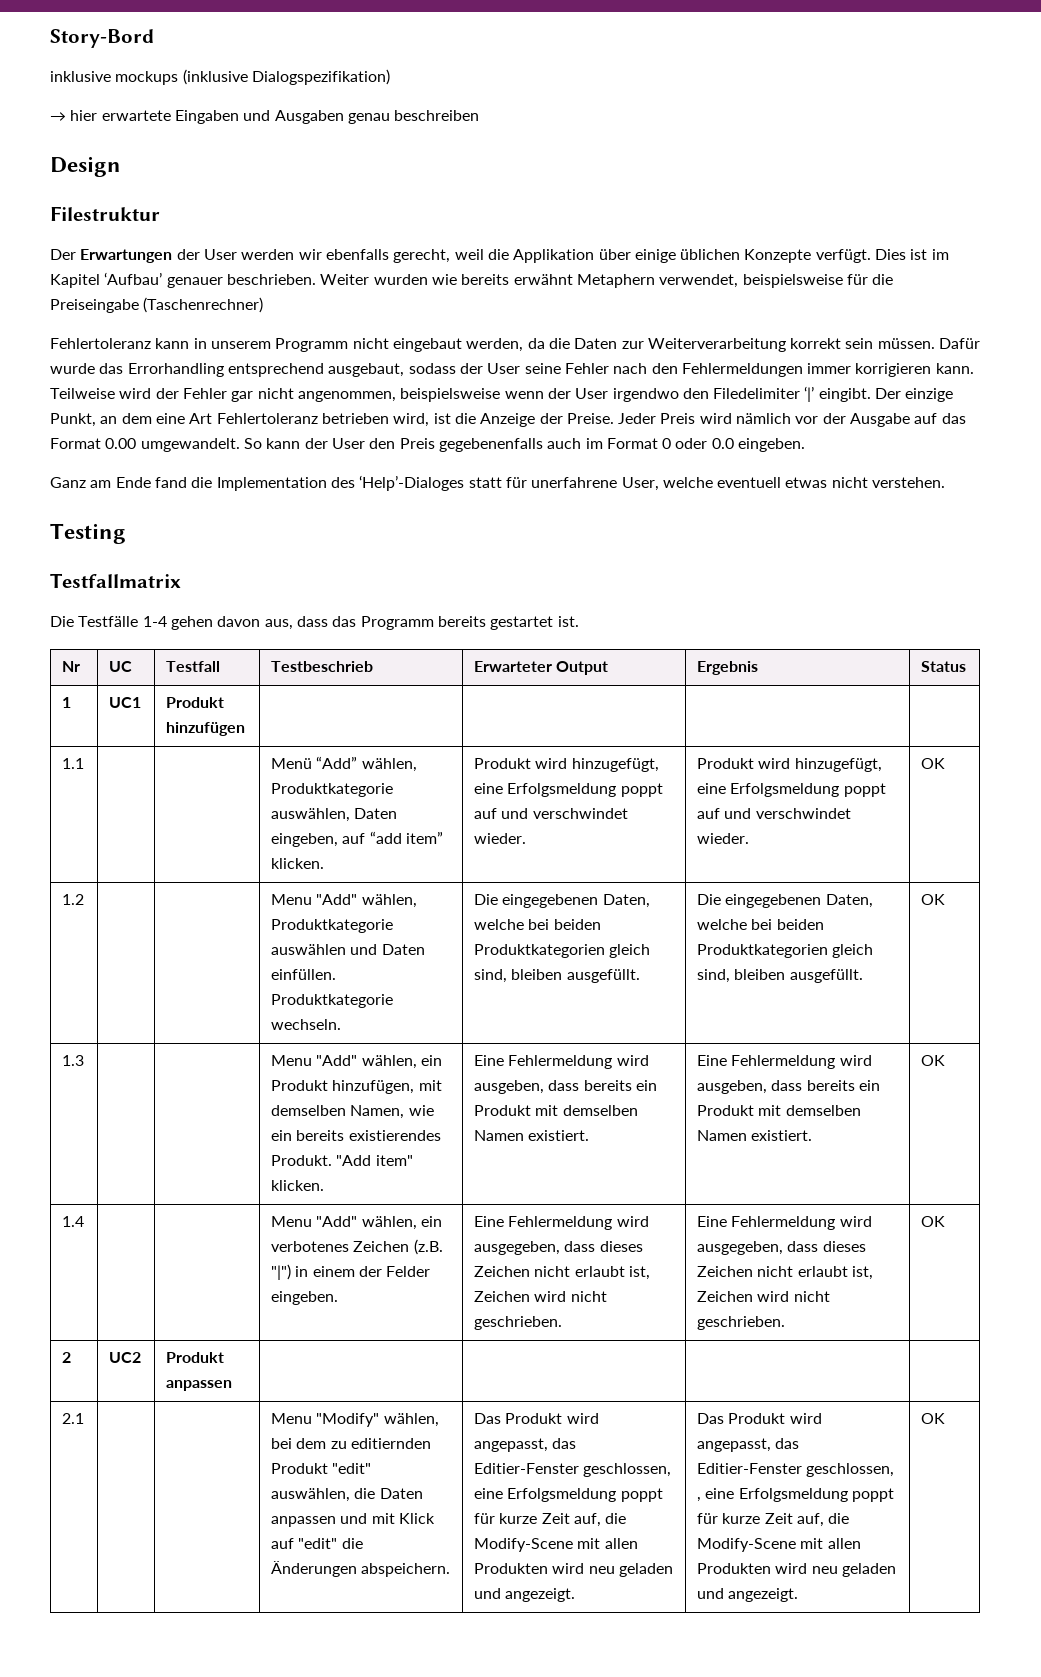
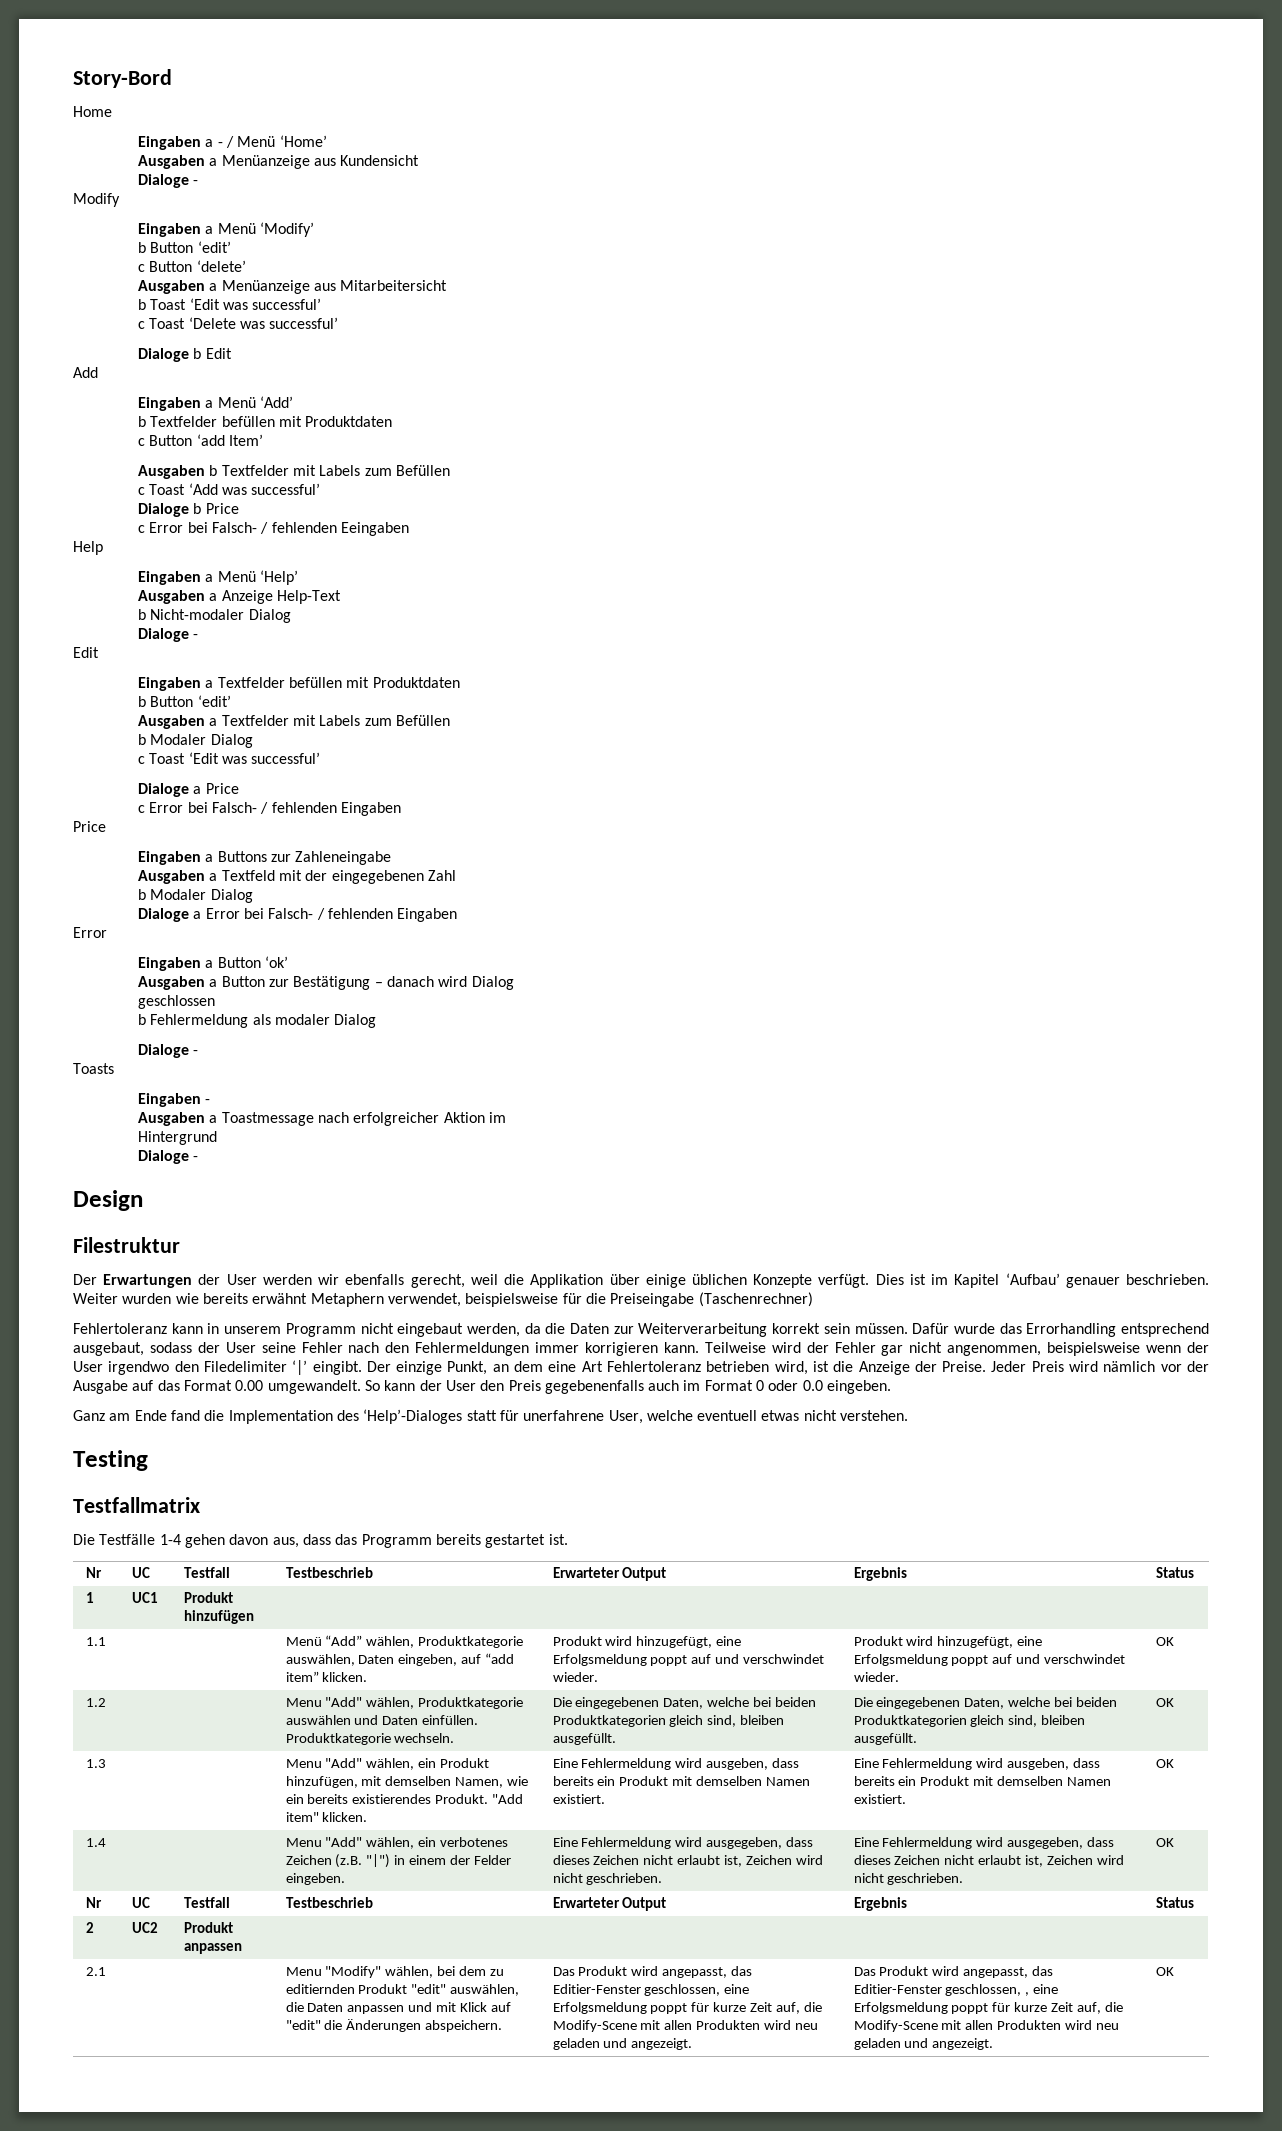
[50,69,390,85] [50,110,480,124] inklusive mockups (inklusive Dialogspezifikation) // → hier erwartete Eingaben und Ausgaben genau beschreiben -> [73,106,112,117] [137,135,327,150] [137,155,420,169] [137,174,199,188] [73,193,120,207] [137,222,314,237] [137,241,231,253] [137,260,246,272] [137,280,448,294] [137,298,322,310] [137,317,339,329] [137,348,232,362] [73,367,98,378] [137,396,293,411] [137,416,393,427] [137,434,263,446] [137,465,450,479] [137,483,321,495] [137,503,239,517] [137,522,409,536] [73,541,103,555] [137,570,298,585] [137,590,341,604] [137,609,291,623] [137,628,199,642] [73,647,99,658] [137,677,460,691] [137,695,231,707] [137,715,450,729] [137,734,253,748] [137,752,321,764] [137,783,239,797] [137,802,401,816] [73,821,106,832] [137,851,392,865] [137,870,456,884] [137,889,253,903] [137,908,458,922] [73,927,107,938] [137,956,288,971] [137,976,514,990] [137,995,215,1009] [137,1014,377,1028] [137,1044,199,1058] [73,1063,114,1074] [137,1093,211,1107] [137,1112,506,1126] [137,1131,217,1145] [137,1150,199,1164] Home // Eingaben a - / Menü ‘Home’ // Ausgaben a Menüanzeige aus Kundensicht // Dialoge - // Modify // Eingaben a Menü ‘Modify’ // b Button ‘edit’ // c Button ‘delete’ // Ausgaben a Menüanzeige aus Mitarbeitersicht // b Toast ‘Edit was successful’ // c Toast ‘Delete was successful’ // Dialoge b Edit // Add // Eingaben a Menü ‘Add’ // b Textfelder befüllen mit Produktdaten // c Button ‘add Item’ // Ausgaben b Textfelder mit Labels zum Befüllen // c Toast ‘Add was successful’ // Dialoge b Price // c Error bei Falsch- / fehlenden Eeingaben // Help // Eingaben a Menü ‘Help’ // Ausgaben a Anzeige Help-Text // b Nicht-modaler Dialog // Dialoge - // Edit // Eingaben a Textfelder befüllen mit Produktdaten // b Button ‘edit’ // Ausgaben a Textfelder mit Labels zum Befüllen // b Modaler Dialog // c Toast ‘Edit was successful’ // Dialoge a Price // c Error bei Falsch- / fehlenden Eingaben // Price // Eingaben a Buttons zur Zahleneingabe // Ausgaben a Textfeld mit der eingegebenen Zahl // b Modaler Dialog // Dialoge a Error bei Falsch- / fehlenden Eingaben // Error // Eingaben a Button ‘ok’ // Ausgaben a Button zur Bestätigung – danach wird Dialog // geschlossen // b Fehlermeldung als modaler Dialog // Dialoge - // Toasts // Eingaben - // Ausgaben a Toastmessage nach erfolgreicher Aktion im // Hintergrund // Dialoge -
(946, 1221) none -> [85,1897,102,1908] [131,1897,150,1908] [183,1897,230,1908] [285,1897,373,1908] [552,1897,667,1911] [853,1897,907,1911] [1155,1897,1194,1908] // Nr | UC | Testfall | Testbeschrieb | Erwarteter Output | Ergebnis | Status

